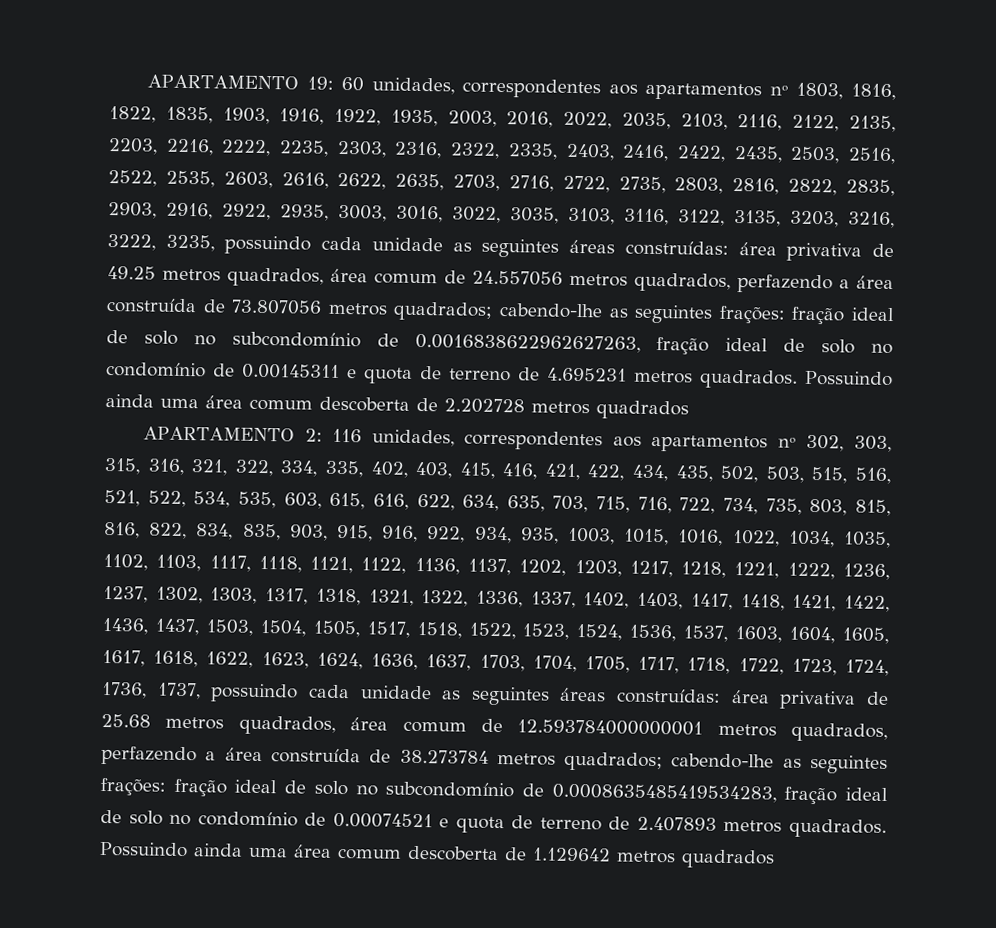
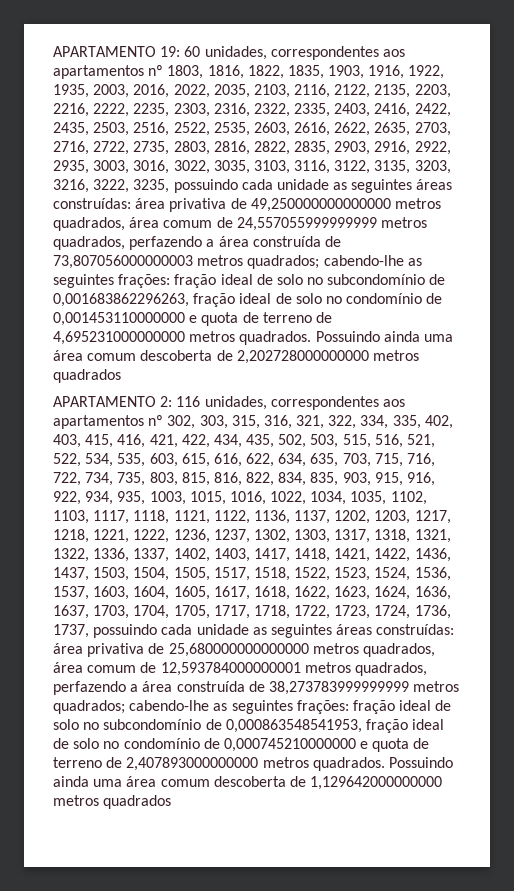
[107,266,894,294] [106,298,323,315] 49.25 metros quadrados, área comum de 24.557056 metros quadrados, perfazendo a área construída de 73.807056 -> [250,198,441,212] [53,217,427,231] [53,236,341,250] [53,255,193,269] 49,250000000000000 metros quadrados, área comum de 24,557055999999999 metros quadrados, perfazendo a área construída de 73,807056000000003
[414,333,893,355] [106,362,893,389] [105,393,525,414] 0.0016838622962627263, fração ideal de solo no condomínio de 0.00145311 e quota de terreno de 4.695231 metros quadrados. Possuindo ainda uma área comum descoberta de 2.202728 -> [53,293,443,307] [53,312,332,326] [53,331,453,345] [53,350,369,364] 0,001683862296263, fração ideal de solo no condomínio de 0,001453110000000 e quota de terreno de 4,695231000000000 metros quadrados. Possuindo ainda uma área comum descoberta de 2,202728000000000
[101,713,888,742] [101,745,489,766] 25.68 metros quadrados, área comum de 12.593784000000001 metros quadrados, perfazendo a área construída de 38.273784 -> [168,643,435,657] [53,662,427,676] [53,681,409,695] 25,680000000000000 metros quadrados, área comum de 12,593784000000001 metros quadrados, perfazendo a área construída de 38,273783999999999
[551,783,888,805] [100,809,888,838] [99,841,611,862] 0.0008635485419534283, fração ideal de solo no condomínio de 0.00074521 e quota de terreno de 2.407893 metros quadrados. Possuindo ainda uma área comum descoberta de 1.129642 -> [225,719,445,733] [53,738,430,752] [53,757,453,771] [53,776,443,790] 0,000863548541953, fração ideal de solo no condomínio de 0,000745210000000 e quota de terreno de 2,407893000000000 metros quadrados. Possuindo ainda uma área comum descoberta de 1,129642000000000

